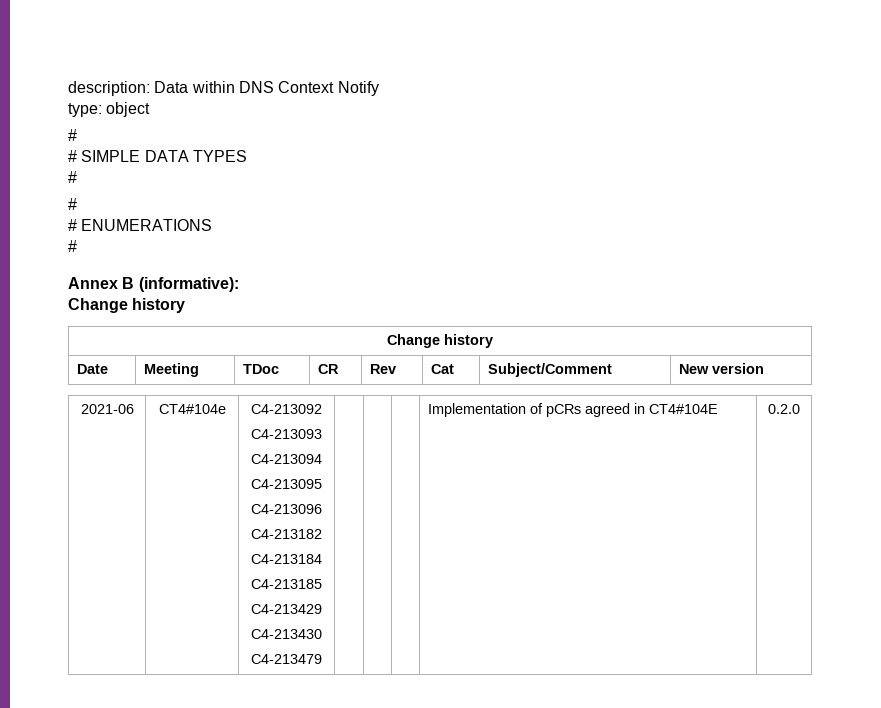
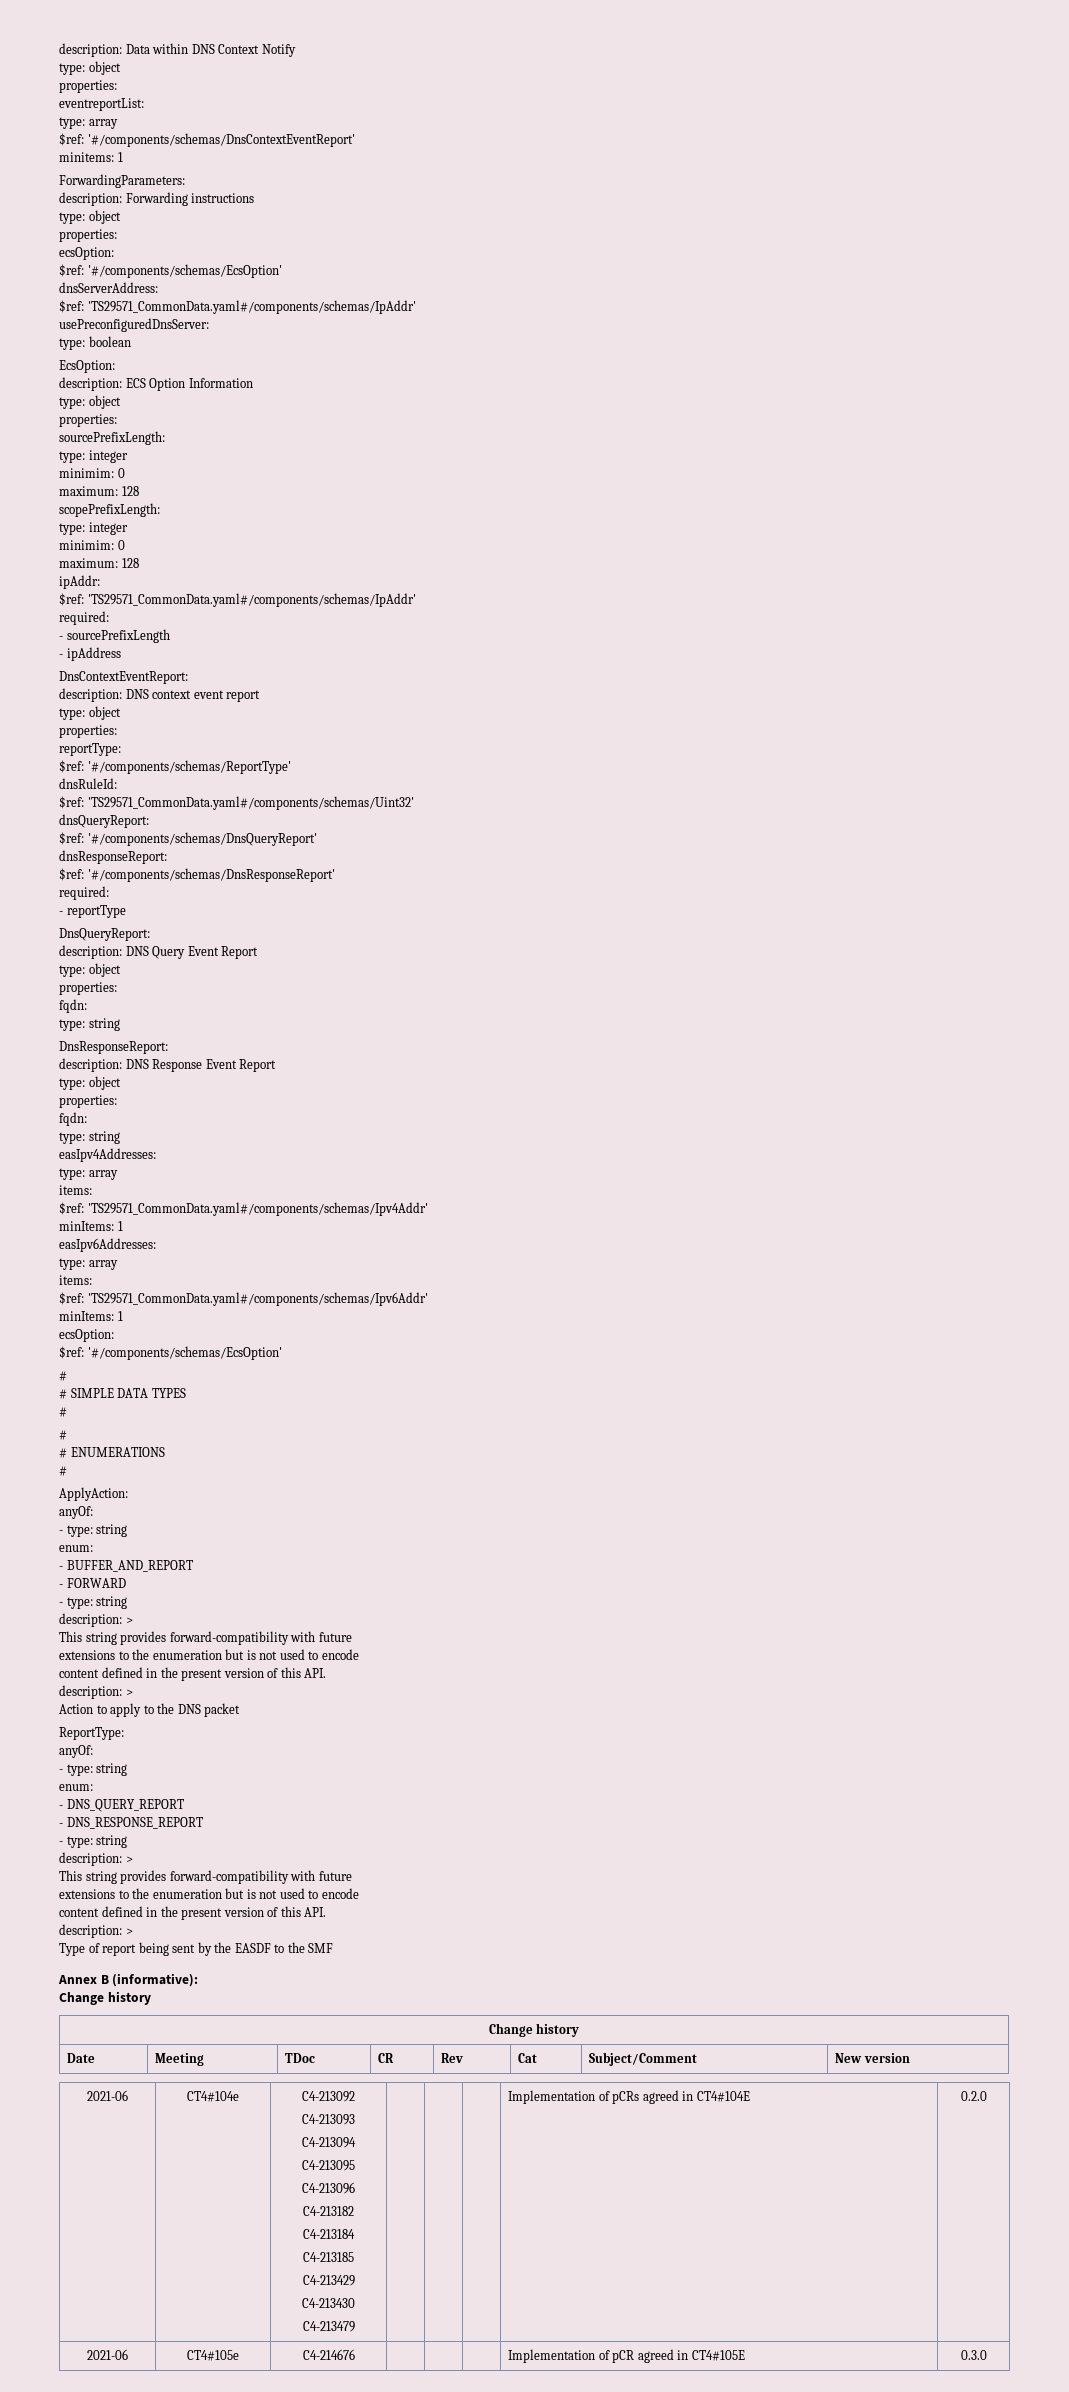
(151, 109) none -> [59,80,117,93] [59,98,144,111] [59,117,118,129] [59,133,355,147] [59,152,123,162] [59,174,185,188] [59,192,255,206] [59,210,121,224] [59,229,117,242] [59,247,114,260] [59,264,282,278] [59,282,158,293] [59,300,416,314] [59,318,209,332] [59,336,131,350] [59,360,115,373] [59,377,253,391] [59,395,121,409] [59,414,117,427] [59,431,165,445] [59,450,128,463] [59,468,125,478] [59,486,139,496] [59,503,160,517] [59,522,128,535] [59,540,125,550] [59,558,139,568] [59,575,100,589] [59,593,416,607] [59,611,109,625] [59,629,170,643] [59,647,121,661] [59,671,188,684] [59,688,261,702] [59,706,121,720] [59,725,117,738] [59,743,121,756] [59,760,291,774] [59,778,117,789] [59,796,414,810] [59,814,149,828] [59,832,317,846] [59,850,167,864] [59,868,335,882] [59,886,109,900] [59,905,126,918] [59,928,150,941] [59,945,259,959] [59,963,121,977] [59,982,117,995] [59,999,87,1013] [59,1018,120,1031] [59,1041,168,1054] [59,1058,277,1072] [59,1076,121,1090] [59,1095,117,1108] [59,1112,87,1126] [59,1131,120,1144] [59,1148,156,1162] [59,1168,118,1180] [59,1185,92,1195] [59,1202,428,1216] [59,1221,123,1231] [59,1238,156,1252] [59,1258,118,1270] [59,1275,92,1285] [59,1292,428,1306] [59,1311,123,1321] [59,1329,114,1342] [59,1346,282,1360] // properties: // eventreportList: // type: array // $ref: '#/components/schemas/DnsContextEventReport' // minitems: 1 // ForwardingParameters: // description: Forwarding instructions // type: object // properties: // ecsOption: // $ref: '#/components/schemas/EcsOption' // dnsServerAddress: // $ref: 'TS29571_CommonData.yaml#/components/schemas/IpAddr' // usePreconfiguredDnsServer: // type: boolean // EcsOption: // description: ECS Option Information // type: object // properties: // sourcePrefixLength: // type: integer // minimim: 0 // maximum: 128 // scopePrefixLength: // type: integer // minimim: 0 // maximum: 128 // ipAddr: // $ref: 'TS29571_CommonData.yaml#/components/schemas/IpAddr' // required: // - sourcePrefixLength // - ipAddress // DnsContextEventReport: // description: DNS context event report // type: object // properties: // reportType: // $ref: '#/components/schemas/ReportType' // dnsRuleId: // $ref: 'TS29571_CommonData.yaml#/components/schemas/Uint32' // dnsQueryReport: // $ref: '#/components/schemas/DnsQueryReport' // dnsResponseReport: // $ref: '#/components/schemas/DnsResponseReport' // required: // - reportType // DnsQueryReport: // description: DNS Query Event Report // type: object // properties: // fqdn: // type: string // DnsResponseReport: // description: DNS Response Event Report // type: object // properties: // fqdn: // type: string // easIpv4Addresses: // type: array // items: // $ref: 'TS29571_CommonData.yaml#/components/schemas/Ipv4Addr' // minItems: 1 // easIpv6Addresses: // type: array // items: // $ref: 'TS29571_CommonData.yaml#/components/schemas/Ipv6Addr' // minItems: 1 // ecsOption: // $ref: '#/components/schemas/EcsOption'
(77, 246) none -> [59,1487,128,1501] [59,1506,93,1519] [59,1524,128,1537] [59,1545,93,1552] [59,1560,193,1572] [59,1578,126,1588] [59,1596,128,1609] [59,1613,133,1627] [59,1631,352,1645] [59,1649,359,1660] [59,1667,327,1681] [59,1685,133,1699] [59,1703,241,1717] [59,1727,124,1740] [59,1745,93,1758] [59,1763,128,1776] [59,1784,93,1791] [59,1799,184,1812] [59,1817,203,1829] [59,1835,128,1848] [59,1852,133,1866] [59,1870,352,1884] [59,1888,359,1899] [59,1906,327,1920] [59,1924,133,1938] [59,1942,334,1956] // ApplyAction: // anyOf: // - type: string // enum: // - BUFFER_AND_REPORT // - FORWARD // - type: string // description: > // This string provides forward-compatibility with future // extensions to the enumeration but is not used to encode // content defined in the present version of this API. // description: > // Action to apply to the DNS packet // ReportType: // anyOf: // - type: string // enum: // - DNS_QUERY_REPORT // - DNS_RESPONSE_REPORT // - type: string // description: > // This string provides forward-compatibility with future // extensions to the enumeration but is not used to encode // content defined in the present version of this API. // description: > // Type of report being sent by the EASDF to the SMF
(800, 409) none -> [87,2349,128,2360] [187,2350,239,2361] [302,2349,355,2360] [508,2349,745,2363] [960,2350,987,2360] // 2021-06 | CT4#105e | C4-214676 | | | | Implementation of pCR agreed in CT4#105E | 0.3.0

